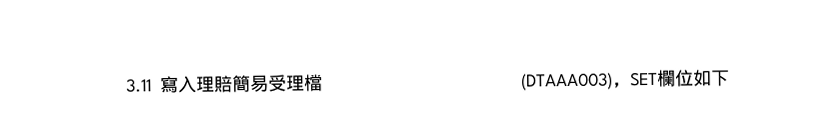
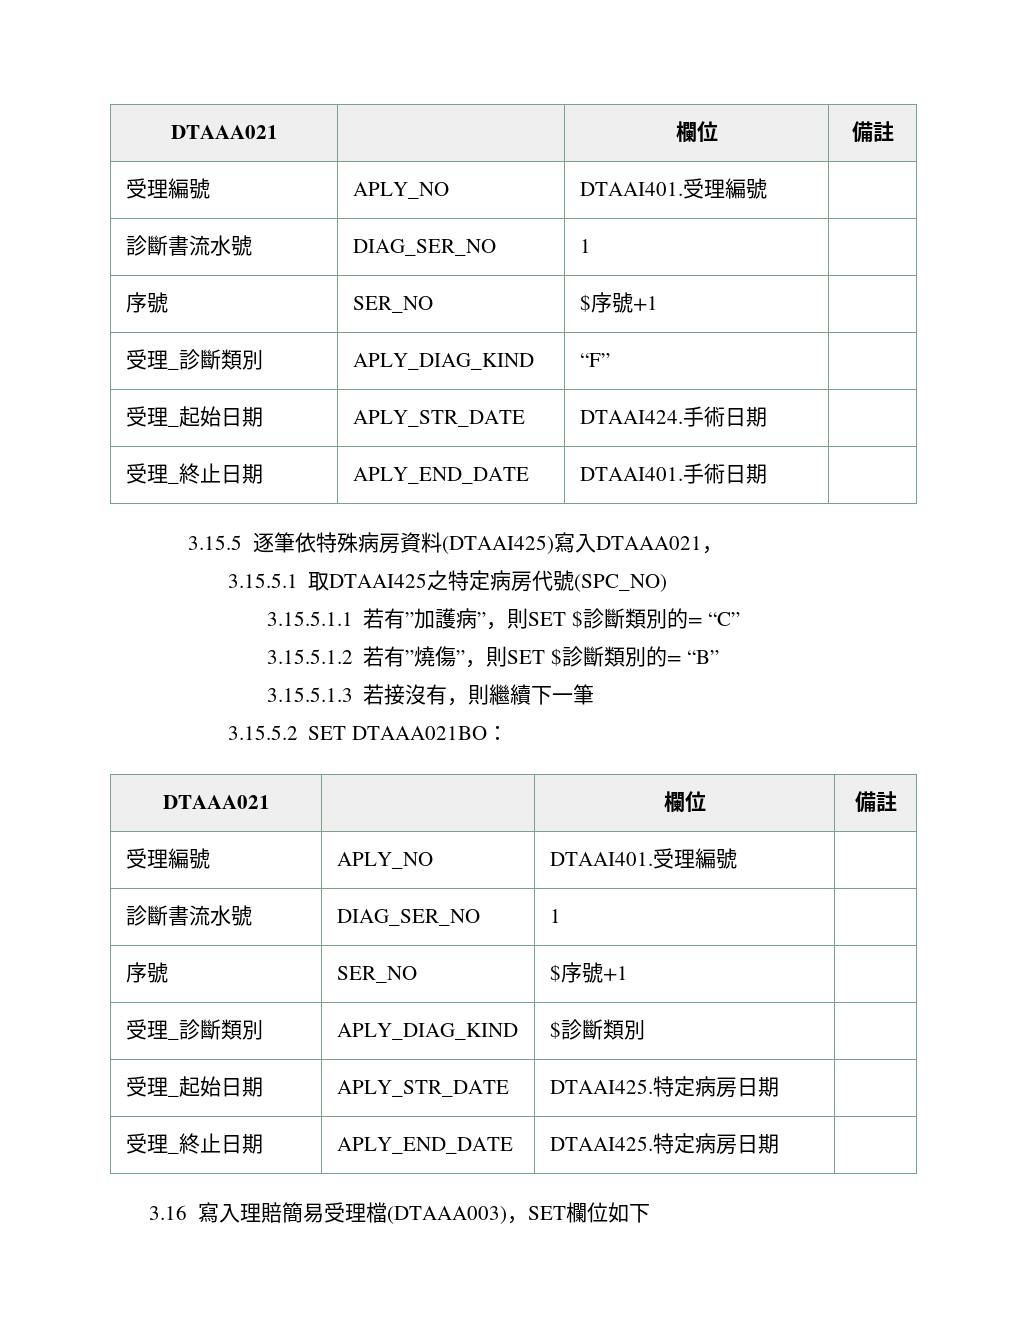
[126,78,153,93] 3.11 -> [170,125,278,139] [675,121,718,142] [851,121,894,143] [125,178,210,199] [352,182,449,199] [579,178,767,199] [125,235,252,256] [352,239,496,256] [579,239,591,253] [125,292,168,313] [352,296,433,313] [579,292,658,313] [125,349,263,370] [352,353,534,370] [579,353,610,367] [125,406,263,427] [352,410,525,427] [579,406,767,427] [125,463,263,484] [352,467,529,484] [579,463,767,484] [188,532,723,554] [227,570,667,592] [266,608,740,630] [266,646,719,668] [266,684,595,706] [227,725,508,740] [162,795,270,809] [663,791,706,812] [854,791,897,813] [125,848,210,869] [336,852,433,869] [549,848,737,869] [125,905,252,926] [336,909,480,926] [549,909,561,923] [125,962,168,983] [336,966,417,983] [549,962,628,983] [125,1019,263,1040] [336,1023,518,1040] [549,1019,645,1040] [125,1076,263,1097] [336,1080,509,1097] [549,1076,779,1098] [125,1133,263,1154] [336,1137,513,1154] [549,1133,779,1155] [149,1205,188,1220] DTAAA021 | | 欄位 | 備註 // 受理編號 | APLY_NO | DTAAI401.受理編號 | // 診斷書流水號 | DIAG_SER_NO | 1 | // 序號 | SER_NO | $序號+1 | // 受理_診斷類別 | APLY_DIAG_KIND | “F” | // 受理_起始日期 | APLY_STR_DATE | DTAAI424.手術日期 | // 受理_終止日期 | APLY_END_DATE | DTAAI401.手術日期 | // 3.15.5逐筆依特殊病房資料(DTAAI425)寫入DTAAA021， // 3.15.5.1取DTAAI425之特定病房代號(SPC_NO) // 3.15.5.1.1若有”加護病”，則SET $診斷類別的= “C” // 3.15.5.1.2若有”燒傷”，則SET $診斷類別的= “B” // 3.15.5.1.3若接沒有，則繼續下一筆 // 3.15.5.2 SET DTAAA021BO： // DTAAA021 | | 欄位 | 備註 // 受理編號 | APLY_NO | DTAAI401.受理編號 | // 診斷書流水號 | DIAG_SER_NO | 1 | // 序號 | SER_NO | $序號+1 | // 受理_診斷類別 | APLY_DIAG_KIND | $診斷類別 | // 受理_起始日期 | APLY_STR_DATE | DTAAI425.特定病房日期 | // 受理_終止日期 | APLY_END_DATE | DTAAI425.特定病房日期 | // 3.16

